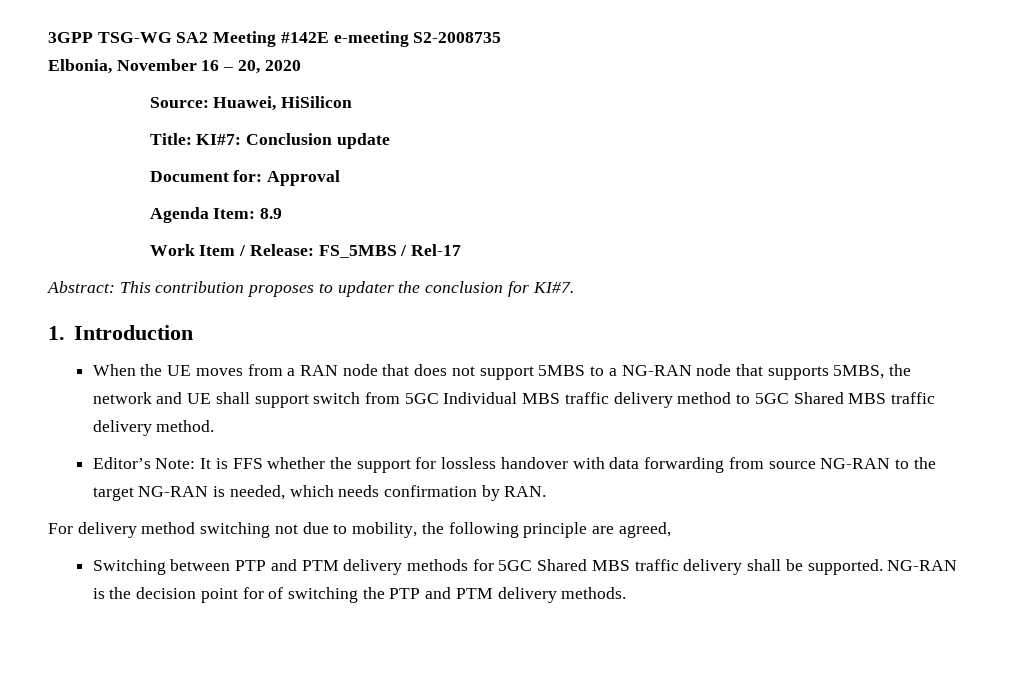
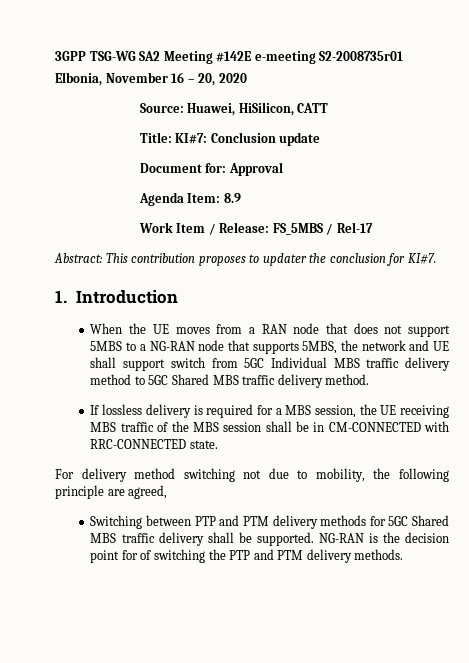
[413,32,502,43] S2-2008735 -> [319,51,404,61] S2-2008735r01
[281,96,353,108] HiSilicon -> [238,102,329,116] HiSilicon, CATT
[92,457,936,473] [92,485,547,501] Editor’s Note: It is FFS whether the support for lossless handover with data forwarding from source NG-RAN to the target NG-RAN is needed, which needs confirmation by RAN. -> [90,404,449,418] [90,421,449,432] [90,439,218,449] If lossless delivery is required for a MBS session, the UE receiving MBS traffic of the MBS session shall be in CM-CONNECTED with RRC-CONNECTED state.

